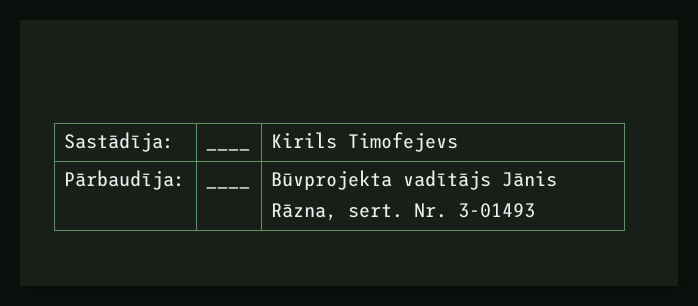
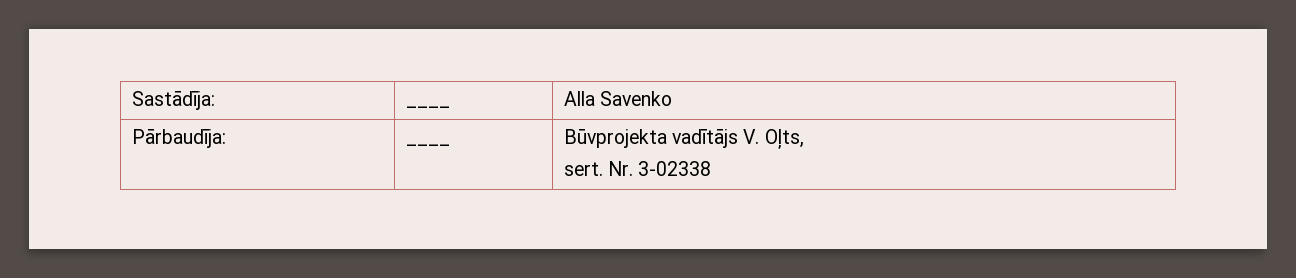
[271,132,459,152] Kirils Timofejevs -> [563,91,673,106] Alla Savenko
[502,170,558,187] [271,203,338,221] Jānis Rāzna, -> [743,129,804,149] V. Oļts, //
[458,203,536,218] 3-01493 -> [638,161,712,176] 3-02338

